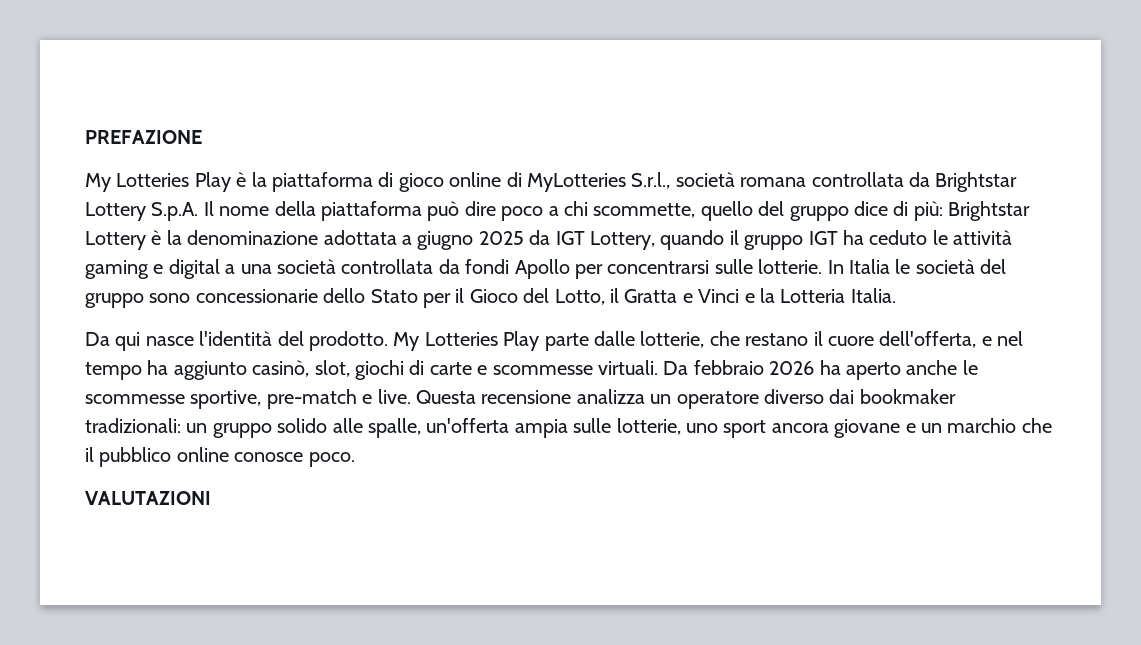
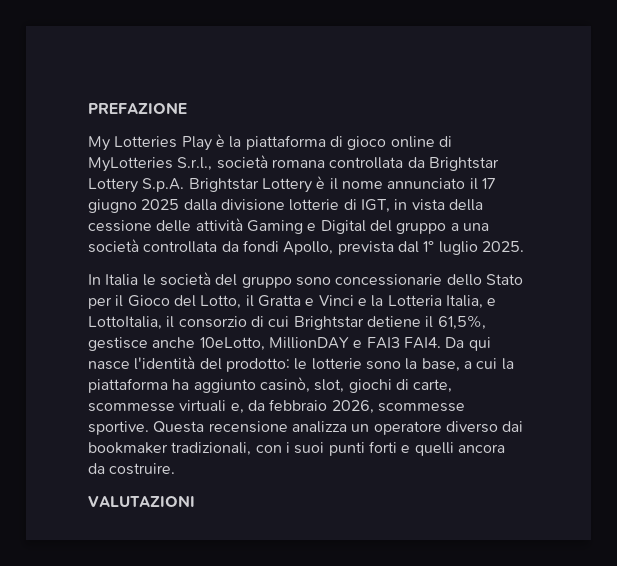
[203,201,1031,221] [85,230,1013,250] [85,259,220,279] Il nome della piattaforma può dire poco a chi scommette, quello del gruppo dice di più: Brightstar Lottery è la denominazione adottata a giugno 2025 da IGT Lottery, quando il gruppo IGT ha ceduto le attività gaming e digital -> [188,176,496,193] [88,199,483,213] [88,218,447,234] Brightstar Lottery è il nome annunciato il 17 giugno 2025 dalla divisione lotterie di IGT, in vista della cessione delle attività Gaming e Digital del gruppo
[514,259,823,279] Apollo per concentrarsi sulle lotterie. -> [283,241,524,255] Apollo, prevista dal 1° luglio 2025. //
[850,288,896,303] Italia. // -> [445,295,497,309] [88,315,486,330] [88,337,441,351] Italia, e LottoItalia, il consorzio di cui Brightstar detiene il 61,5%, gestisce anche 10eLotto, MillionDAY e FAI3 FAI4.
[309,331,1024,351] [85,362,142,380] prodotto. My Lotteries Play parte dalle lotterie, che restano il cuore dell'offerta, e nel tempo -> [225,358,514,372] [88,378,168,393] prodotto: le lotterie sono la base, a cui la piattaforma
[429,360,978,380] [85,389,411,409] carte e scommesse virtuali. Da febbraio 2026 ha aperto anche le scommesse sportive, pre-match e live. -> [413,379,453,393] [88,399,465,414] [88,421,149,435] carte, scommesse virtuali e, da febbraio 2026, scommesse sportive.
[85,418,1052,438] [85,447,355,467] tradizionali: un gruppo solido alle spalle, un'offerta ampia sulle lotterie, uno sport ancora giovane e un marchio che il pubblico online conosce poco. -> [171,441,505,456] [88,463,176,475] tradizionali, con i suoi punti forti e quelli ancora da costruire.

